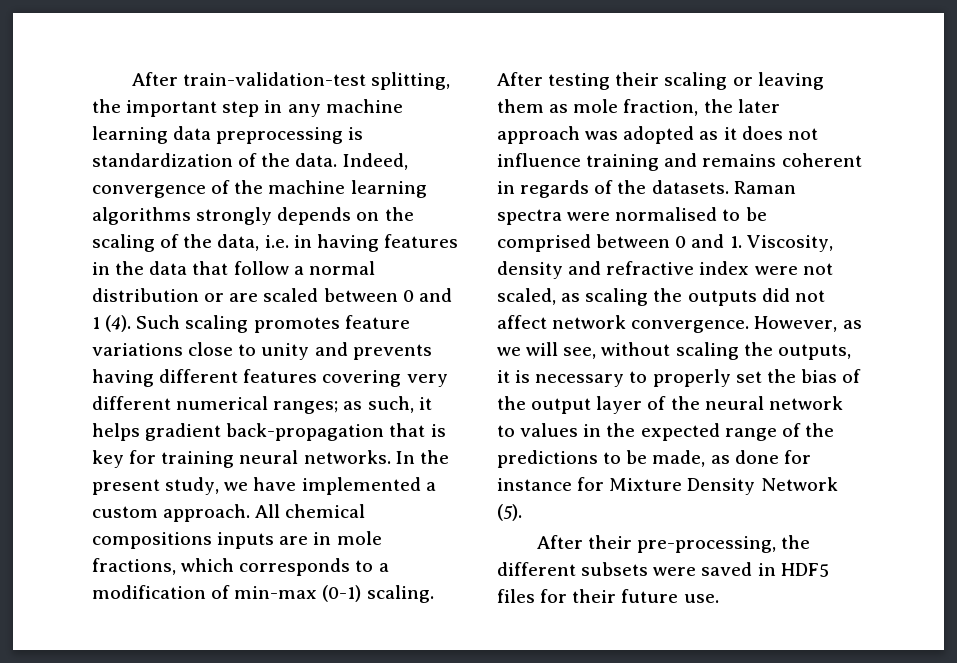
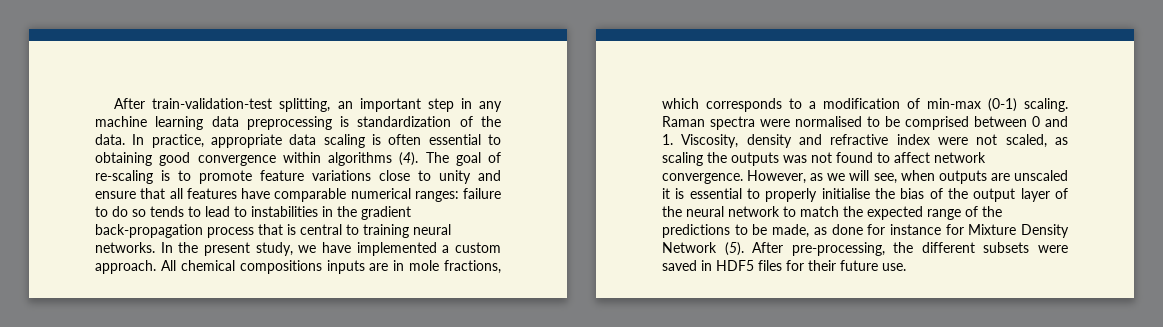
[92,99,121,113] the -> [337,101,353,109] an
[342,153,408,170] [92,180,427,198] [92,207,414,225] [92,234,458,252] [92,261,375,275] [92,288,452,302] [92,315,340,333] Indeed, convergence of the machine learning algorithms strongly depends on the scaling of the data, i.e. in having features in the data that follow a normal distribution or are scaled between 0 and 1 (4). Such scaling promotes -> [132,134,501,148] [95,152,501,166] [95,170,252,184] In practice, appropriate data scaling is often essential to obtaining good convergence within algorithms (4). The goal of re-scaling is to promote
[352,344,432,360] [92,369,448,387] [92,396,432,414] [92,423,140,441] prevents having different features covering very different numerical ranges; as such, it helps -> [95,188,501,202] [95,206,357,217] ensure that all features have comparable numerical ranges: failure to do so tends to lead to instabilities in the
(385, 432) none -> [207,227,254,238] process
[92,450,157,468] key for -> [300,224,359,235] central to
[497,72,824,90] [497,99,780,116] [497,126,818,144] [497,153,862,171] [497,180,729,198] After testing their scaling or leaving them as mole fraction, the later approach was adopted as it does not influence training and remains coherent in regards of the datasets. -> (1068, 105) none
[761,288,825,302] did not -> [783,152,890,163] was not found to
[601,342,851,360] without scaling the outputs, -> [900,170,1068,184] when outputs are unscaled
[535,374,625,387] necessary -> [689,188,742,199] essential
[735,371,762,383] set -> [821,188,870,199] initialise
[520,423,602,437] values in -> [800,206,839,217] match
[536,535,633,549] // After their -> [752,242,784,253] After

